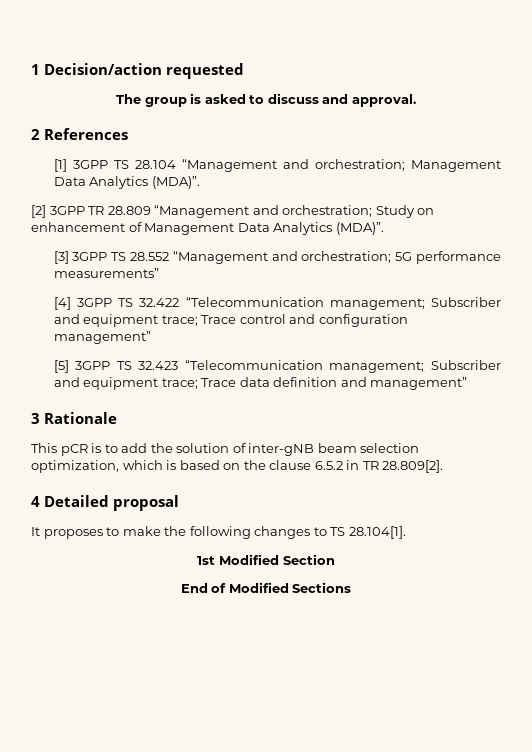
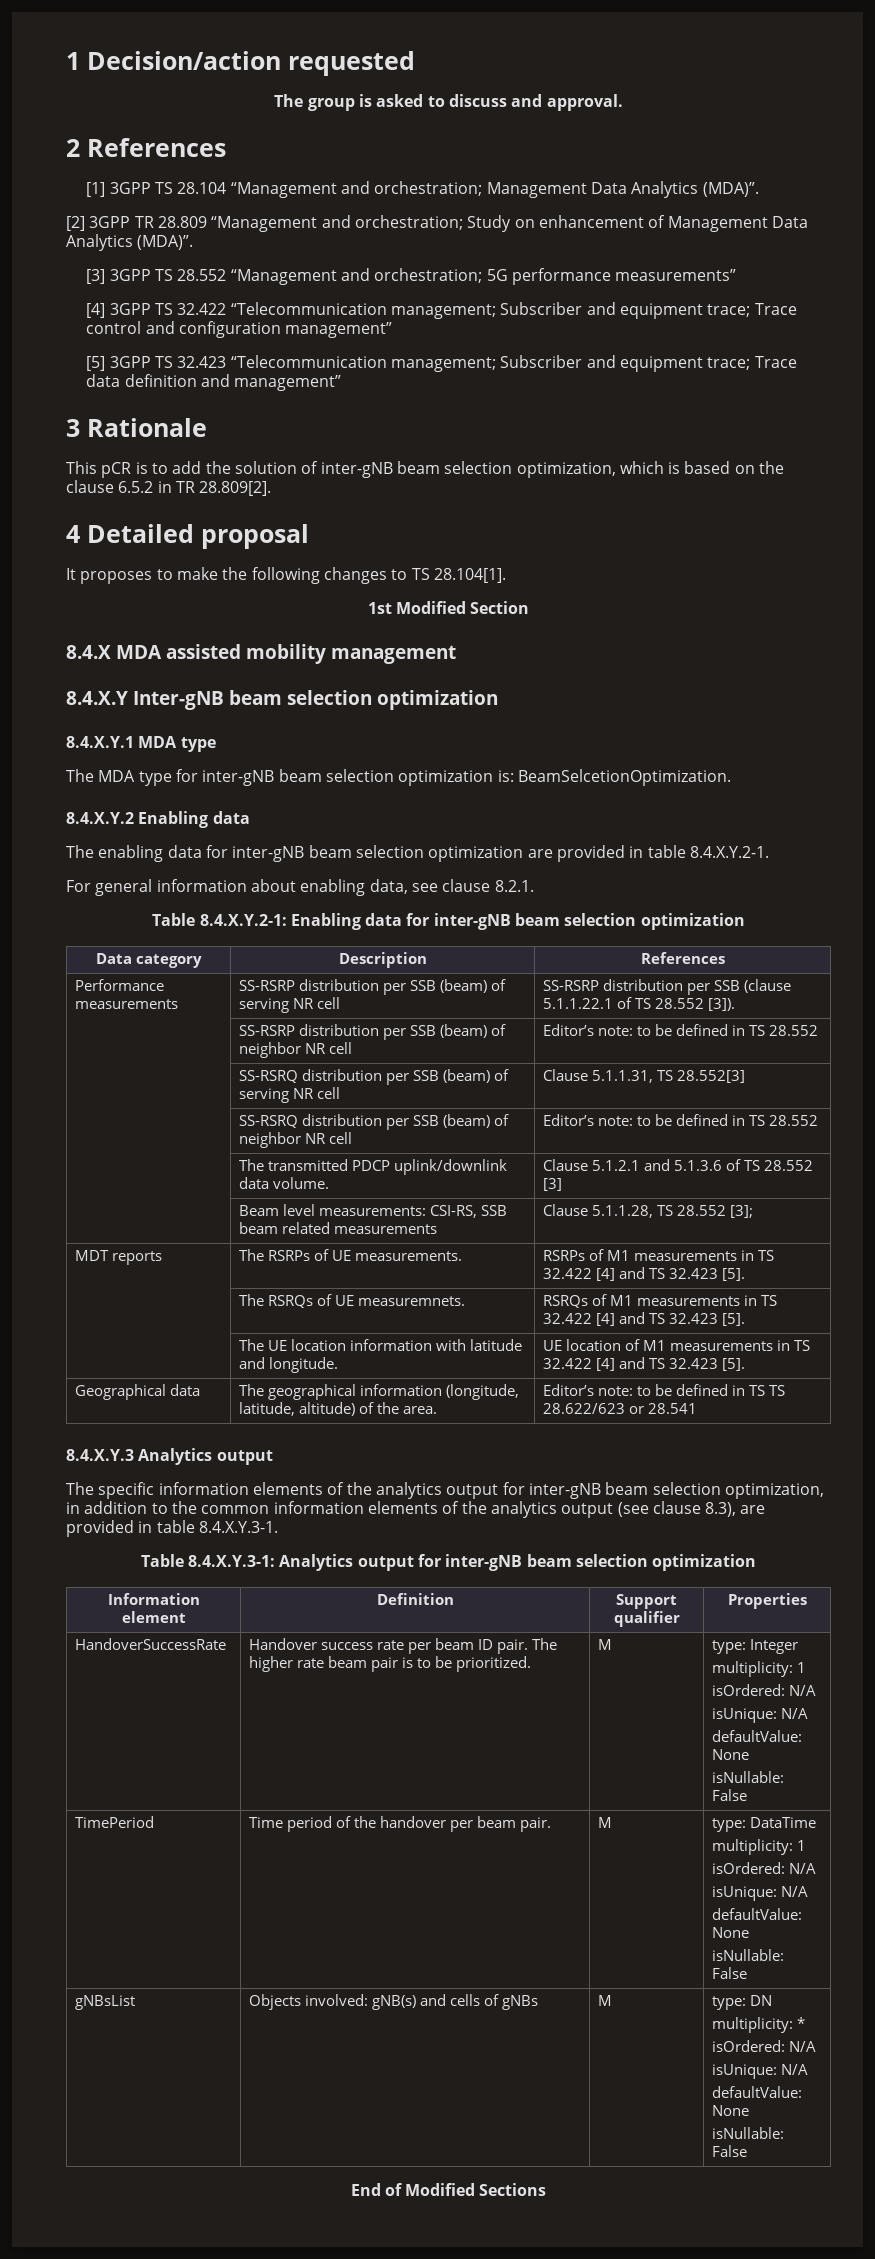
(335, 559) none -> [66,644,456,664] [66,690,498,710] [66,736,216,752] [66,769,731,786] [66,811,250,828] [66,845,769,862] [66,879,534,896] [152,913,745,930] [95,953,202,968] [338,952,427,968] [640,952,725,964] [74,979,164,991] [74,999,178,1009] [238,979,506,995] [238,997,340,1013] [542,979,791,995] [542,997,735,1011] [238,1024,506,1040] [238,1042,352,1058] [542,1024,818,1036] [238,1069,509,1085] [238,1087,340,1103] [542,1069,745,1083] [238,1114,509,1130] [238,1132,352,1148] [542,1114,818,1126] [238,1159,507,1175] [238,1177,329,1189] [542,1159,813,1171] [542,1178,562,1191] [238,1204,507,1218] [238,1222,437,1234] [542,1204,753,1218] [74,1250,162,1265] [238,1249,462,1261] [542,1249,774,1261] [542,1267,745,1281] [238,1294,465,1308] [542,1294,777,1308] [542,1312,745,1326] [238,1339,522,1351] [238,1357,338,1373] [542,1339,810,1351] [542,1357,745,1371] [74,1384,200,1400] [238,1384,519,1400] [238,1402,437,1416] [542,1384,785,1396] [542,1403,697,1414] [66,1448,273,1465] [66,1482,824,1499] [66,1501,766,1518] [66,1520,278,1537] [140,1554,757,1571] [107,1593,200,1605] [121,1611,186,1623] [376,1593,454,1605] [616,1594,677,1609] [613,1611,680,1627] [727,1593,807,1609] [74,1638,226,1650] [248,1638,557,1654] [248,1656,531,1672] [597,1639,612,1650] [711,1639,798,1654] [711,1661,806,1677] [711,1684,816,1696] [711,1708,808,1723] [711,1730,802,1742] [711,1749,749,1760] [711,1771,784,1783] [711,1789,747,1801] [74,1816,154,1828] [248,1816,551,1832] [597,1817,612,1828] [711,1817,816,1832] [711,1839,806,1855] [711,1862,816,1874] [711,1886,808,1901] [711,1908,802,1920] [711,1927,749,1938] [711,1949,784,1961] [711,1967,747,1979] [74,1995,135,2010] [248,1994,538,2010] [597,1995,612,2006] [711,1995,772,2010] [711,2017,805,2033] [711,2040,816,2052] [711,2064,808,2079] [711,2086,802,2098] [711,2105,749,2116] [711,2127,784,2139] [711,2145,747,2157] // 8.4.X MDA assisted mobility management // 8.4.X.Y Inter-gNB beam selection optimization // 8.4.X.Y.1 MDA type // The MDA type for inter-gNB beam selection optimization is: BeamSelcetionOptimization. // 8.4.X.Y.2 Enabling data // The enabling data for inter-gNB beam selection optimization are provided in table 8.4.X.Y.2-1. // For general information about enabling data, see clause 8.2.1. // Table 8.4.X.Y.2-1: Enabling data for inter-gNB beam selection optimization // Data category | Description | References // Performance measurements | SS-RSRP distribution per SSB (beam) of serving NR cell | SS-RSRP distribution per SSB (clause 5.1.1.22.1 of TS 28.552 [3]). // | SS-RSRP distribution per SSB (beam) of neighbor NR cell | Editor’s note: to be defined in TS 28.552 // | SS-RSRQ distribution per SSB (beam) of serving NR cell | Clause 5.1.1.31, TS 28.552[3] // | SS-RSRQ distribution per SSB (beam) of neighbor NR cell | Editor’s note: to be defined in TS 28.552 // | The transmitted PDCP uplink/downlink data volume. | Clause 5.1.2.1 and 5.1.3.6 of TS 28.552 [3] // | Beam level measurements: CSI-RS, SSB beam related measurements | Clause 5.1.1.28, TS 28.552 [3]; // MDT reports | The RSRPs of UE measurements. | RSRPs of M1 measurements in TS 32.422 [4] and TS 32.423 [5]. // | The RSRQs of UE measuremnets. | RSRQs of M1 measurements in TS 32.422 [4] and TS 32.423 [5]. // | The UE location information with latitude and longitude. | UE location of M1 measurements in TS 32.422 [4] and TS 32.423 [5]. // Geographical data | The geographical information (longitude, latitude, altitude) of the area. | Editor’s note: to be defined in TS TS 28.622/623 or 28.541 // 8.4.X.Y.3 Analytics output // The specific information elements of the analytics output for inter-gNB beam selection optimization, in addition to the common information elements of the analytics output (see clause 8.3), are provided in table 8.4.X.Y.3-1. // Table 8.4.X.Y.3-1: Analytics output for inter-gNB beam selection optimization // Information element | Definition | Support qualifier | Properties // HandoverSuccessRate | Handover success rate per beam ID pair. The higher rate beam pair is to be prioritized. | M | type: Integer // multiplicity: 1 // isOrdered: N/A // isUnique: N/A // defaultValue: None // isNullable: False // TimePeriod | Time period of the handover per beam pair. | M | type: DataTime // multiplicity: 1 // isOrdered: N/A // isUnique: N/A // defaultValue: None // isNullable: False // gNBsList | Objects involved: gNB(s) and cells of gNBs | M | type: DN // multiplicity: * // isOrdered: N/A // isUnique: N/A // defaultValue: None // isNullable: False

